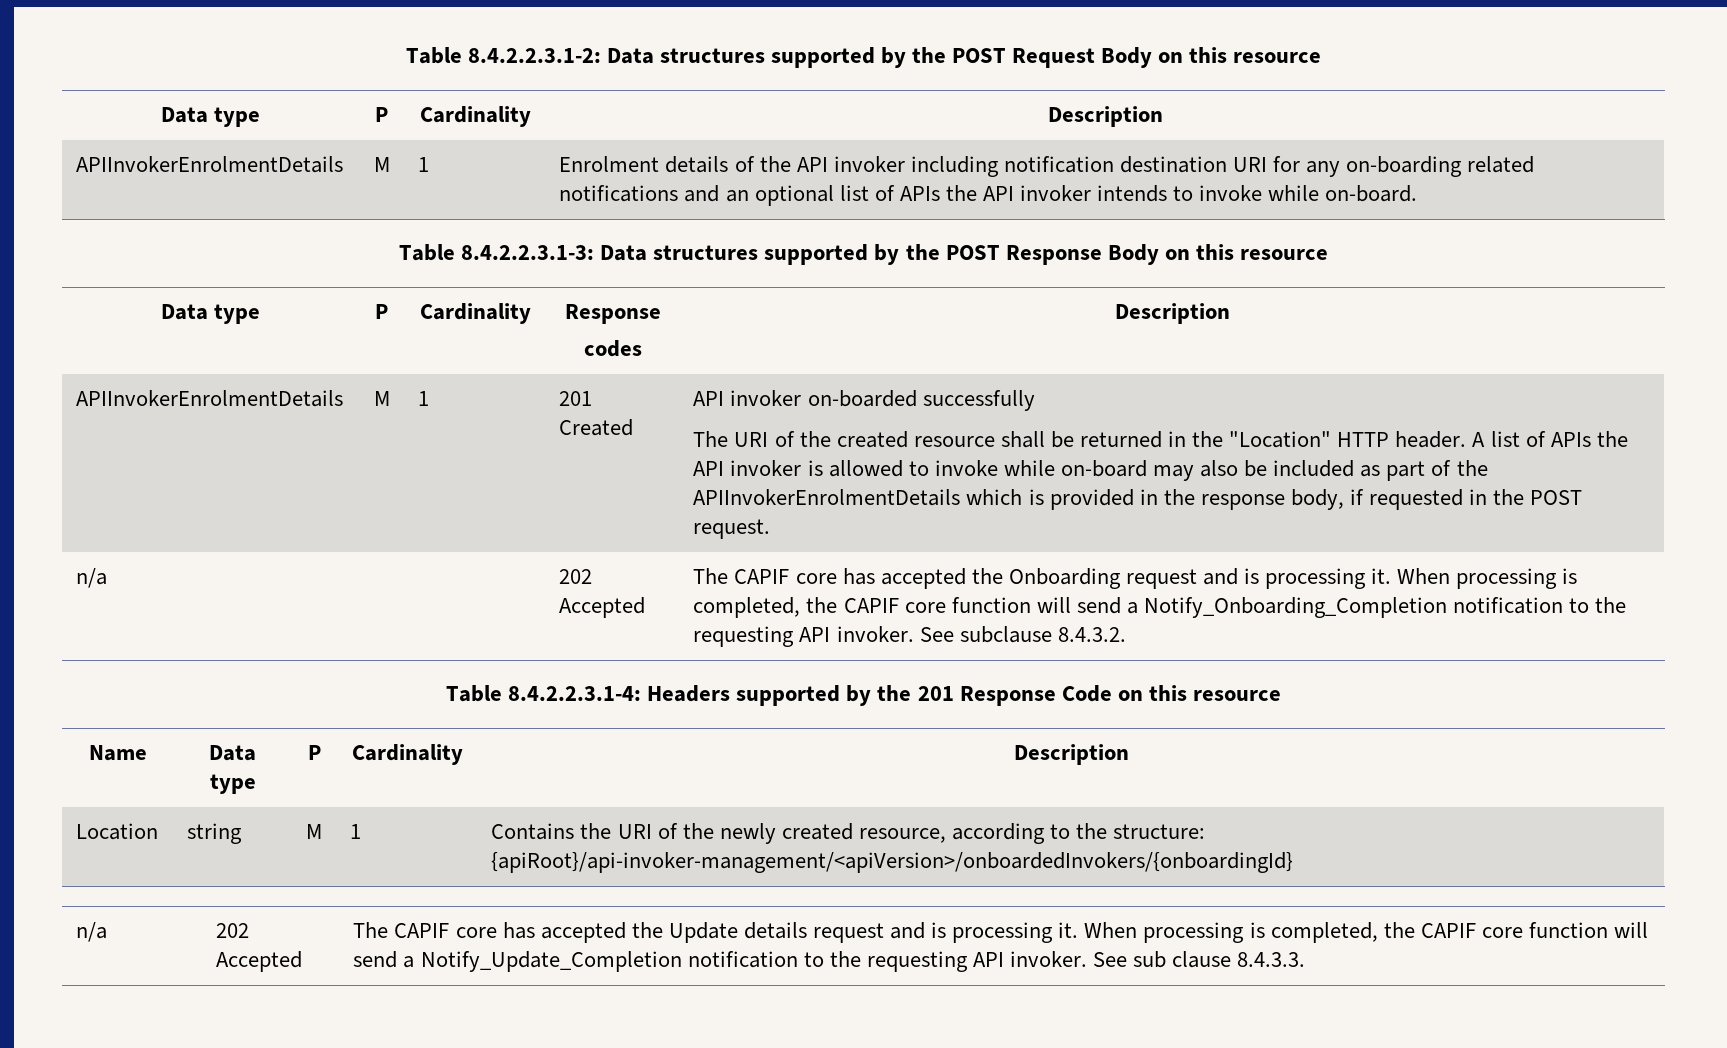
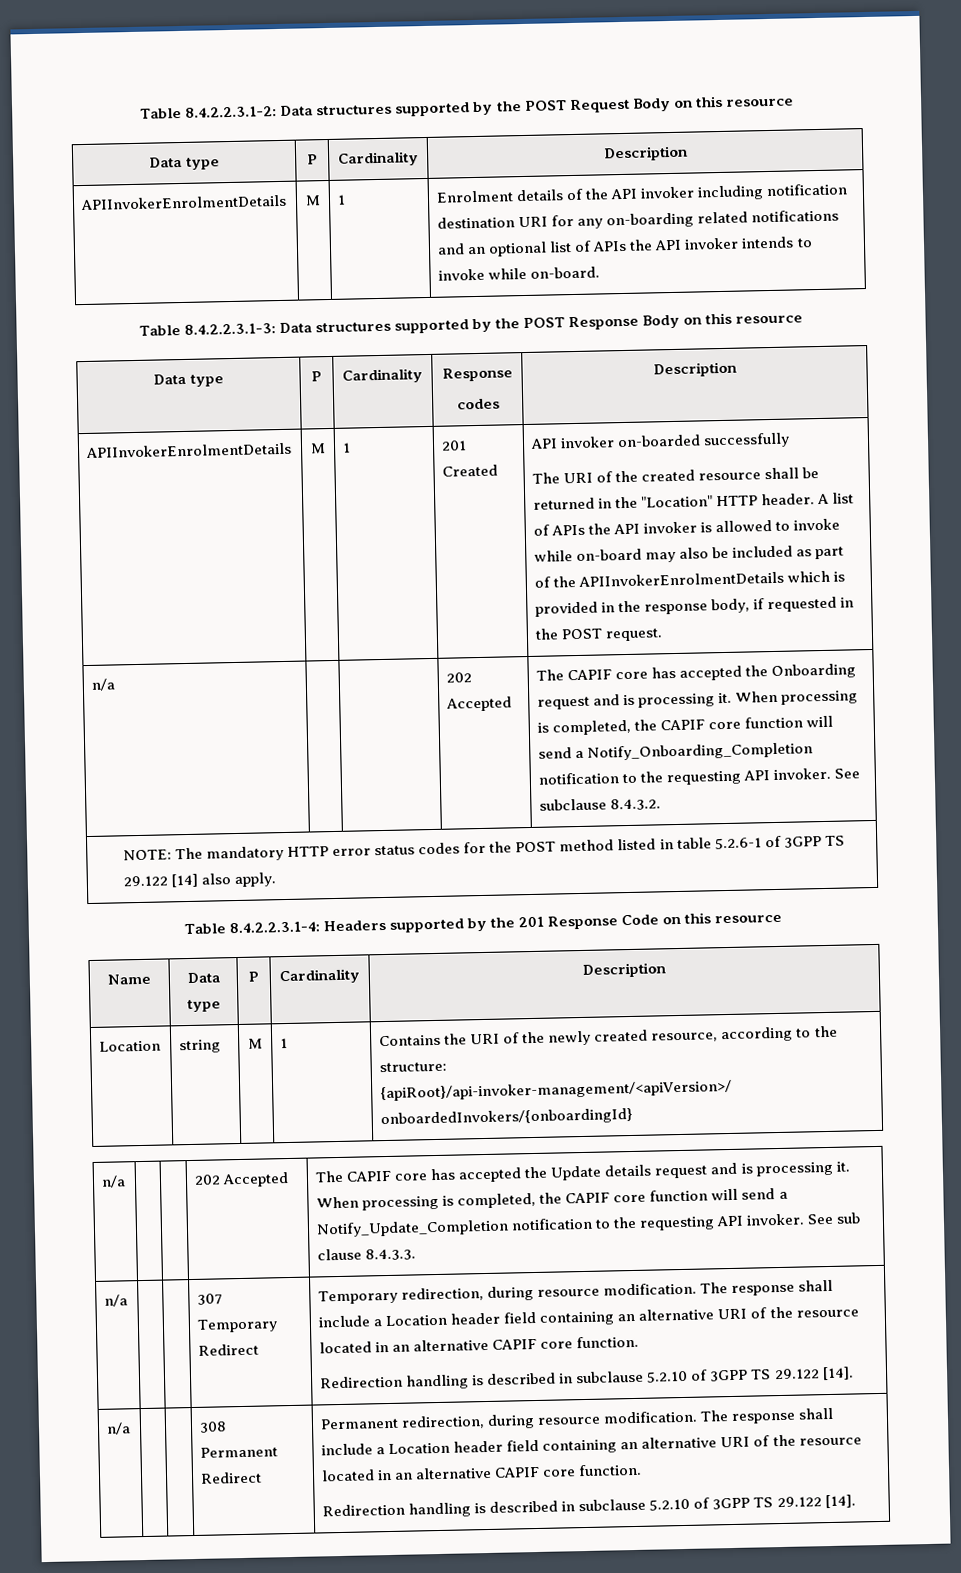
(1126, 634) none -> [122,835,845,862] [122,872,277,888] // NOTE: The mandatory HTTP error status codes for the POST method listed in table 5.2.6-1 of 3GPP TS 29.122 [14] also apply.
(1306, 959) none -> [104,1294,129,1307] [197,1293,224,1305] [197,1318,279,1333] [198,1343,260,1356] [318,1279,834,1305] [318,1306,859,1328] [319,1335,640,1354] [320,1366,854,1390] [106,1422,132,1435] [199,1421,228,1433] [200,1446,279,1458] [200,1471,263,1484] [320,1407,834,1430] [321,1434,862,1456] [321,1463,643,1482] [322,1494,856,1518] // n/a | | | 307 Temporary Redirect | Temporary redirection, during resource modification. The response shall include a Location header field containing an alternative URI of the resource located in an alternative CAPIF core function. // Redirection handling is described in subclause 5.2.10 of 3GPP TS 29.122 [14]. // n/a | | | 308 Permanent Redirect | Permanent redirection, during resource modification. The response shall include a Location header field containing an alternative URI of the resource located in an alternative CAPIF core function. // Redirection handling is described in subclause 5.2.10 of 3GPP TS 29.122 [14].

